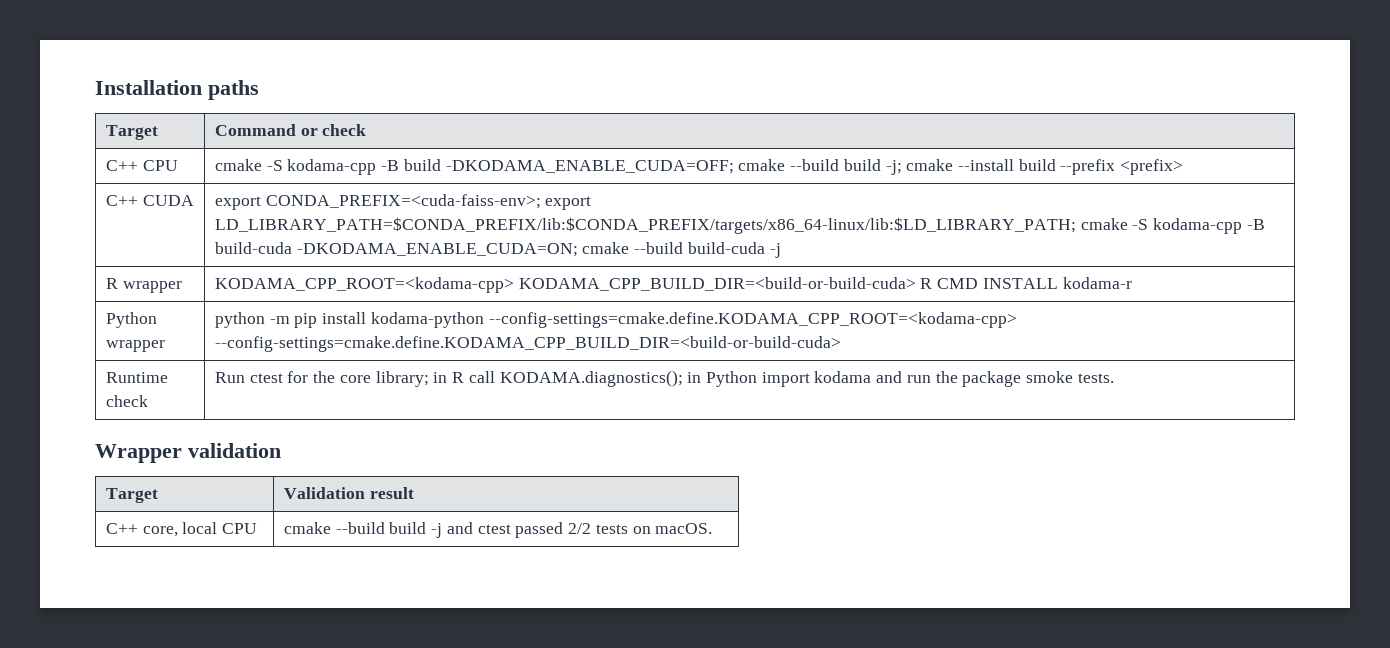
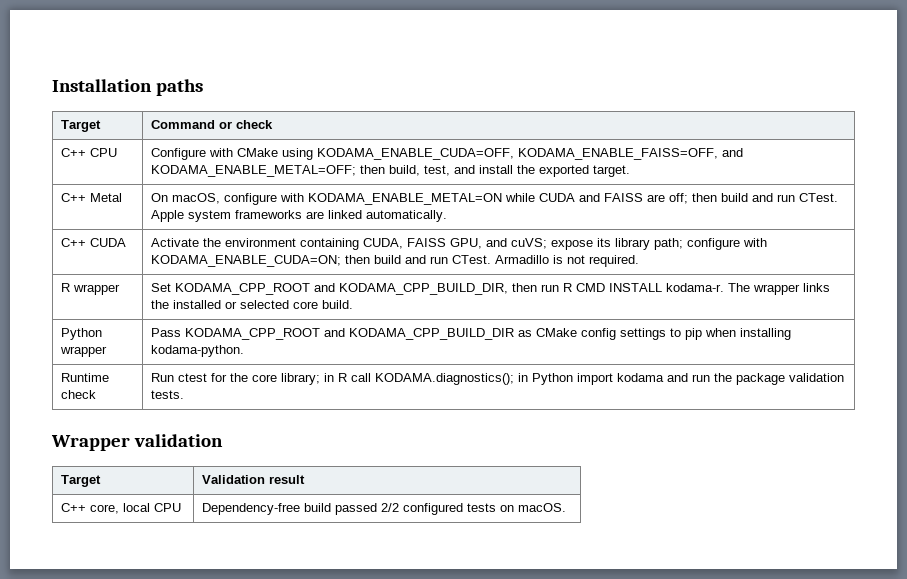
[214,159,1184,175] [105,195,194,206] [214,194,592,210] [214,217,1265,234] [214,242,781,258] [105,278,182,293] [214,277,1132,293] [105,312,157,328] [105,340,165,352] [214,312,1017,328] [214,336,841,352] cmake -S kodama-cpp -B build -DKODAMA_ENABLE_CUDA=OFF; cmake --build build -j; cmake --install build --prefix <prefix> // C++ CUDA | export CONDA_PREFIX=<cuda-faiss-env>; export LD_LIBRARY_PATH=$CONDA_PREFIX/lib:$CONDA_PREFIX/targets/x86_64-linux/lib:$LD_LIBRARY_PATH; cmake -S kodama-cpp -B build-cuda -DKODAMA_ENABLE_CUDA=ON; cmake --build build-cuda -j // R wrapper | KODAMA_CPP_ROOT=<kodama-cpp> KODAMA_CPP_BUILD_DIR=<build-or-build-cuda> R CMD INSTALL kodama-r // Python wrapper | python -m pip install kodama-python --config-settings=cmake.define.KODAMA_CPP_ROOT=<kodama-cpp> --config-settings=cmake.define.KODAMA_CPP_BUILD_DIR=<build-or-build-cuda> -> [151,148,744,160] [151,165,631,177] [61,193,123,202] [151,193,839,205] [151,210,448,222] [61,238,127,247] [151,238,768,250] [151,255,640,267] [61,283,121,295] [151,283,831,295] [151,300,354,309] [61,328,103,340] [60,346,108,357] [151,328,792,340] [151,345,245,357] Configure with CMake using KODAMA_ENABLE_CUDA=OFF, KODAMA_ENABLE_FAISS=OFF, and KODAMA_ENABLE_METAL=OFF; then build, test, and install the exported target. // C++ Metal | On macOS, configure with KODAMA_ENABLE_METAL=ON while CUDA and FAISS are off; then build and run CTest. Apple system frameworks are linked automatically. // C++ CUDA | Activate the environment containing CUDA, FAISS GPU, and cuVS; expose its library path; configure with KODAMA_ENABLE_CUDA=ON; then build and run CTest. Armadillo is not required. // R wrapper | Set KODAMA_CPP_ROOT and KODAMA_CPP_BUILD_DIR, then run R CMD INSTALL kodama-r. The wrapper links the installed or selected core build. // Python wrapper | Pass KODAMA_CPP_ROOT and KODAMA_CPP_BUILD_DIR as CMake config settings to pip when installing kodama-python.
[1026,371,1074,383] smoke -> [789,373,845,382] validation
[283,522,511,538] cmake --build build -j and ctest -> [202,503,332,515] Dependency-free build
(592, 528) none -> [403,503,464,515] configured

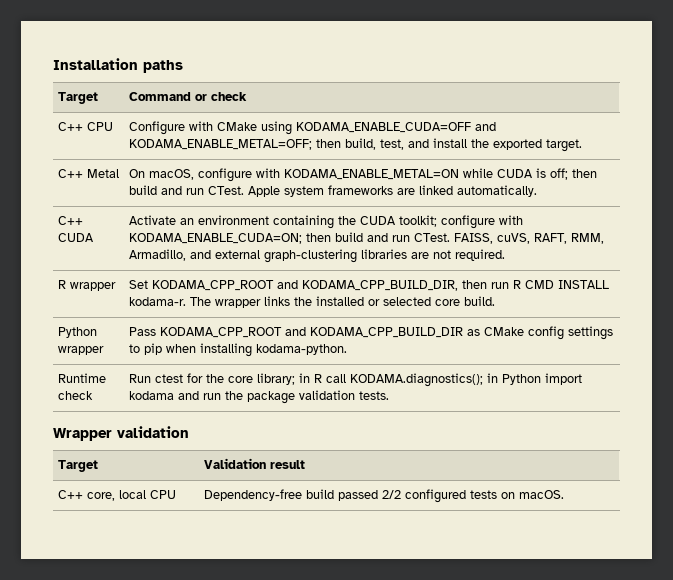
[317,148,719,160] KODAMA_ENABLE_CUDA=OFF, KODAMA_ENABLE_FAISS=OFF, -> [296,122,472,133] KODAMA_ENABLE_CUDA=OFF
[579,193,666,202] and FAISS are -> [536,168,547,178] is
[203,238,222,247] the -> [180,218,195,225] an
[363,238,684,250] CUDA, FAISS GPU, and cuVS; expose its library path; -> [338,215,438,227] the CUDA toolkit;
[495,255,564,264] Armadillo is -> [454,233,605,244] [129,249,430,263] FAISS, cuVS, RAFT, RMM, Armadillo, and external graph-clustering libraries are

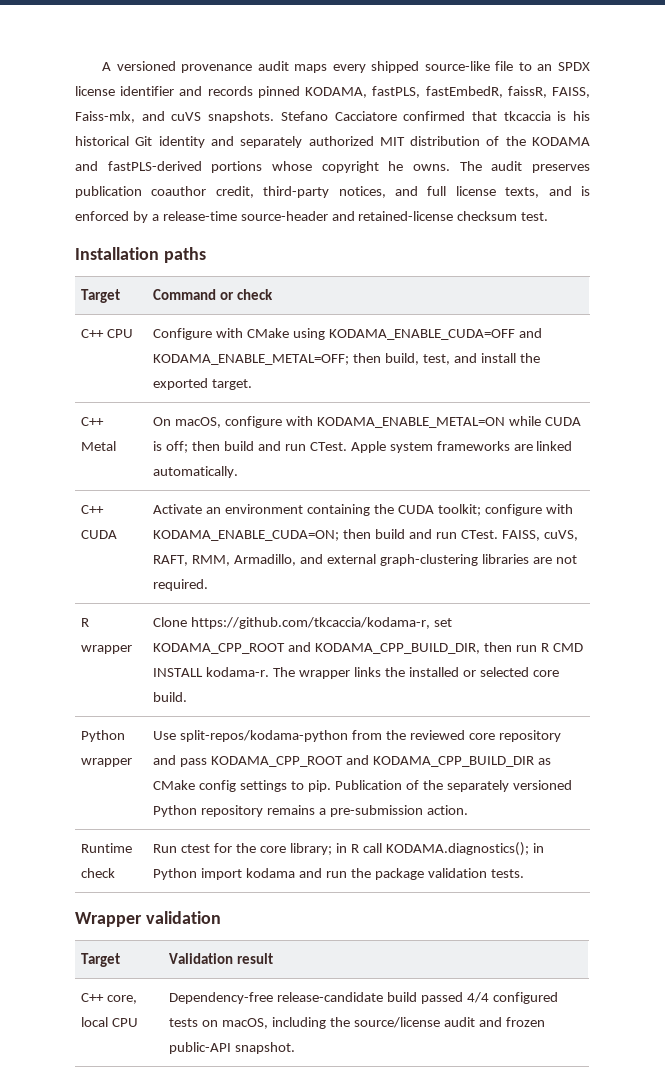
(53, 64) none -> [102,61,591,73] [75,86,590,98] [75,111,590,123] [75,136,590,148] [75,161,590,173] [75,186,590,198] [75,211,549,223] A versioned provenance audit maps every shipped source-like file to an SPDX license identifier and records pinned KODAMA, fastPLS, fastEmbedR, faissR, FAISS, Faiss-mlx, and cuVS snapshots. Stefano Cacciatore confirmed that tkcaccia is his historical Git identity and separately authorized MIT distribution of the KODAMA and fastPLS-derived portions whose copyright he owns. The audit preserves publication coauthor credit, third-party notices, and full license texts, and is enforced by a release-time source-header and retained-license checksum test. //
[129,280,149,289] Set -> [153,617,453,629] Clone https://github.com/tkcaccia/kodama-r, set
[129,327,157,336] Pass -> [153,730,561,742] [153,755,208,767] Use split-repos/kodama-python from the reviewed core repository and pass
[144,343,348,357] pip when installing kodama-python. -> [308,780,572,792] [153,805,468,817] pip. Publication of the separately versioned Python repository remains a pre-submission action.
(303, 495) none -> [277,992,384,1002] release-candidate
[382,490,402,499] 2/2 -> [467,992,490,1003] 4/4
[519,490,565,499] macOS. -> [222,1017,545,1029] [169,1042,296,1054] macOS, including the source/license audit and frozen public-API snapshot.

